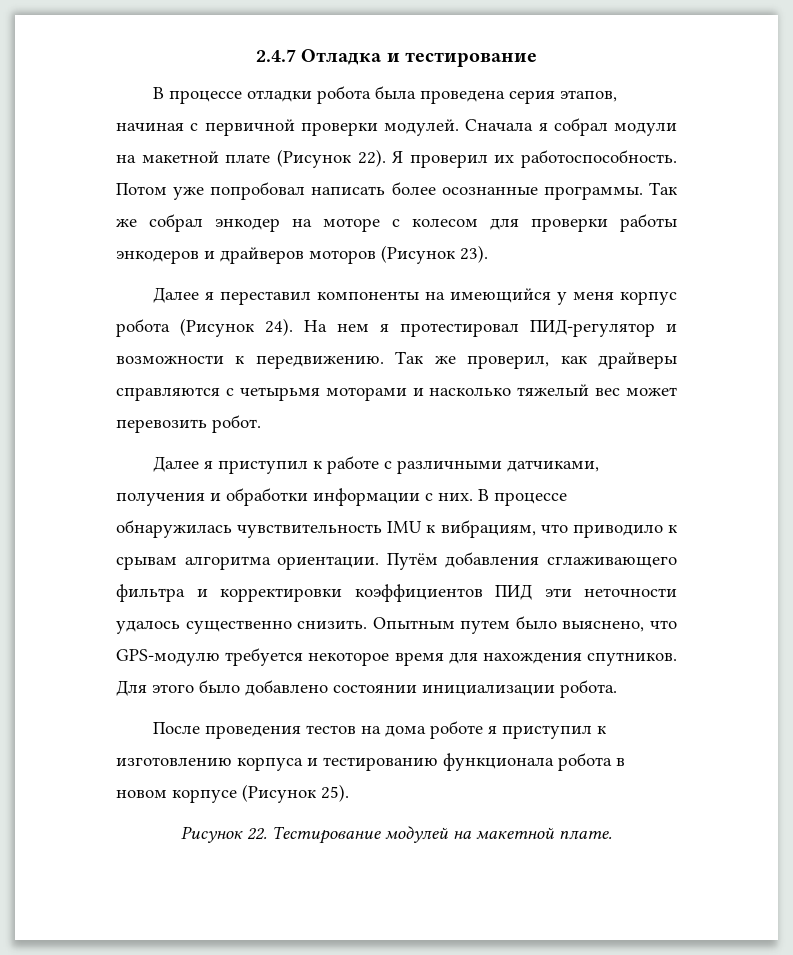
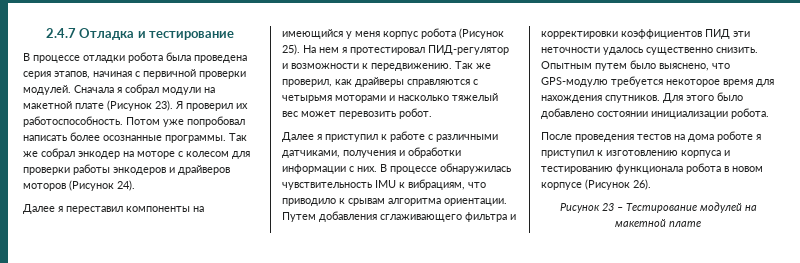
[357,149,386,167] 22). -> [155,100,173,111] 23).
[460,245,488,263] 23). -> [117,180,135,191] 24).
[265,318,293,336] 24). -> [282,44,300,55] 25).
[386,553,438,570] Путём -> [282,212,316,222] Путем
[321,784,349,802] 25). -> [633,179,651,190] 26).
[247,828,267,840] 22. -> [601,203,623,211] 23 –
[559,830,612,840] плате. -> [669,221,701,227] плате

